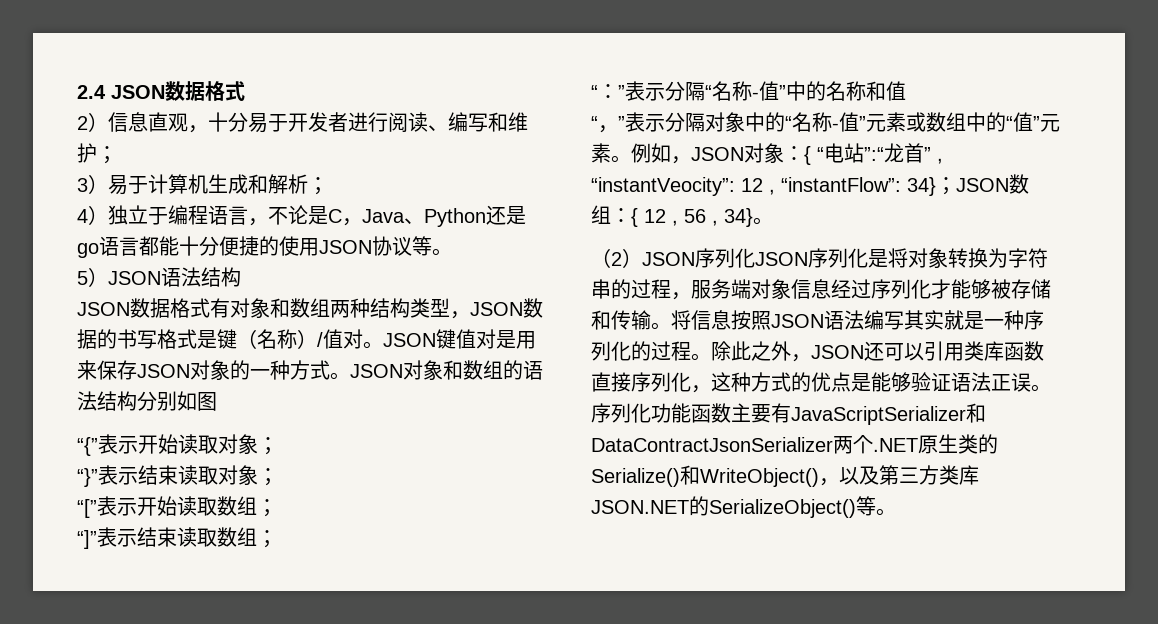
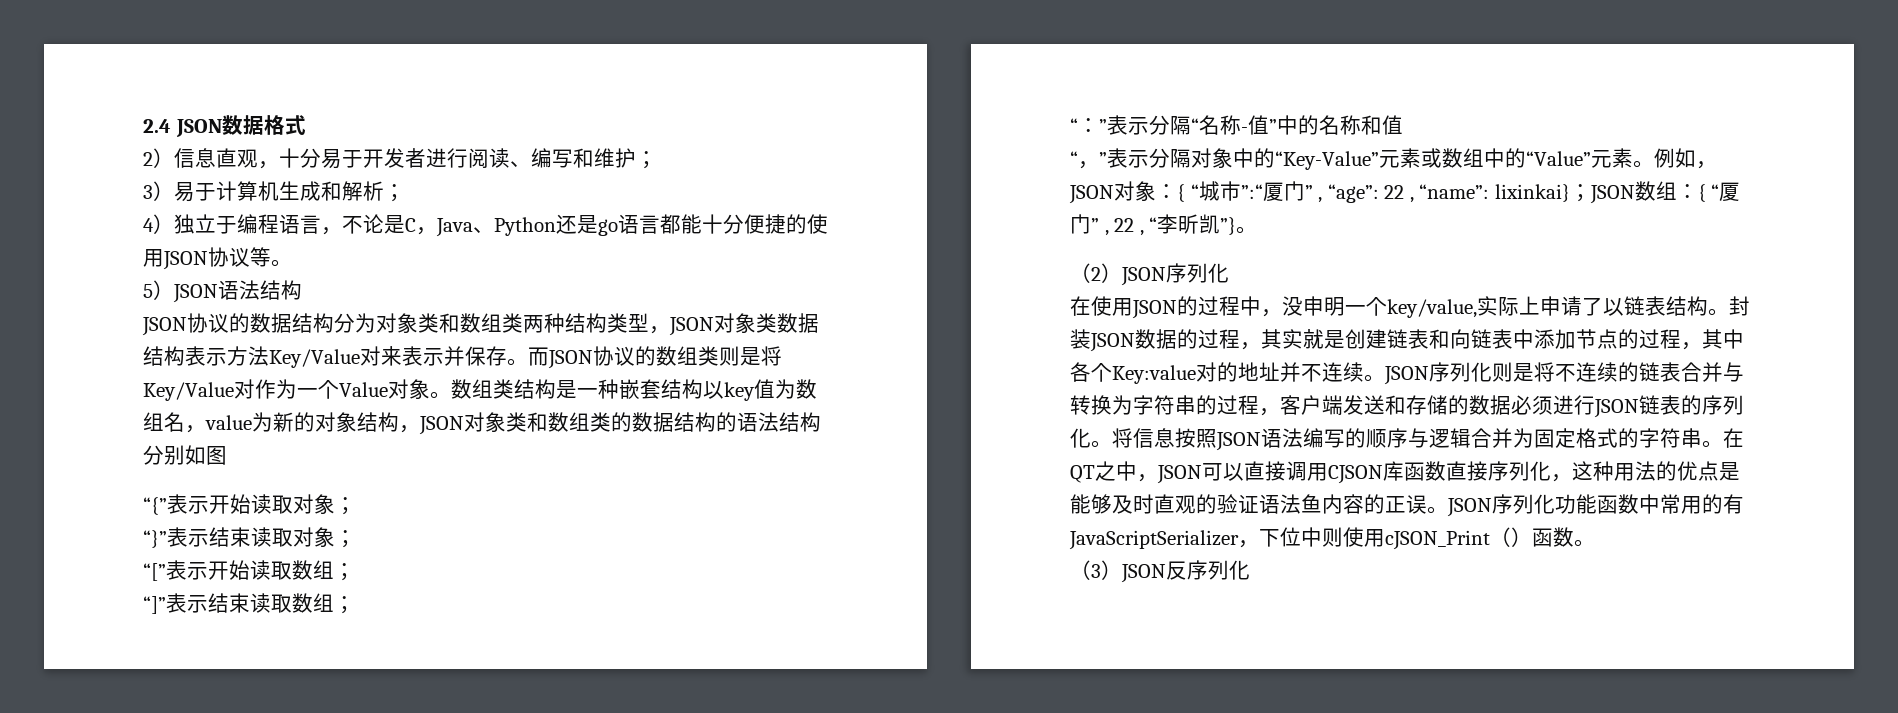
[130,298,330,318] 数据格式有对象和数组 -> [187,313,523,333] 协议的数据结构分为对象类和数组类
[523,298,543,318] [77,329,536,349] [77,360,503,380] 数据的书写格式是键（名称）/值对。JSON键值对是用来保存JSON对象的一种方式。JSON对象和数组 -> [714,313,819,333] [143,346,782,369] [143,379,817,401] [143,412,716,435] 对象类数据结构表示方法Key/Value对来表示并保存。而JSON协议的数组类则是将Key/Value对作为一个Value对象。数组类结构是一种嵌套结构以key值为数组名，value为新的对象结构，JSON对象类和数组类的数据结构
[785,112,866,132] “名称-值” -> [1275,151,1379,170] “Key-Value”
[1006,112,1040,132] “值” -> [1526,151,1591,166] “Value”
[824,143,943,164] [591,174,1029,196] [591,205,753,227] 电站”:“龙首” , “instantVeocity”: 12 , “instantFlow”: 34}；JSON数组：{ 12 , 56 , 34} -> [1198,181,1741,204] [1070,214,1237,236] 城市”:“厦门” , “age”: 22 , “name”: lixinkai}；JSON数组：{ “厦门” , 22 , “李昕凯”}
[755,248,948,268] JSON序列化是将对象 -> [1070,296,1750,319] [1070,329,1744,352] [1070,362,1744,385] // 在使用JSON的过程中，没申明一个key/value,实际上申请了以链表结构。封装JSON数据的过程，其实就是创建链表和向链表中添加节点的过程，其中各个Key:value对的地址并不连续。JSON序列化则是将不连续的链表合并与
[691,279,1051,299] [591,310,651,330] 服务端对象信息经过序列化才能够被存储和传输 -> [1280,395,1744,418] [1070,428,1091,448] 客户端发送和存储的数据必须进行JSON链表的序列化
[904,310,1044,330] [591,341,984,362] 其实就是一种序列化的过程。除此之外，JSON还可以引用类 -> [1345,428,1744,448] [1070,461,1383,484] 的顺序与逻辑合并为固定格式的字符串。在QT之中，JSON可以直接调用CJSON
[751,372,791,392] 方式 -> [1614,461,1656,481] 用法
[911,372,1051,392] [591,403,986,425] [591,434,998,454] [591,465,979,487] [591,496,896,518] 验证语法正误。序列化功能函数主要有JavaScriptSerializer和DataContractJsonSerializer两个.NET原生类的Serialize()和WriteObject()，以及第三方类库JSON.NET的SerializeObject()等。 -> [1112,494,1744,517] [1069,527,1595,550] [1070,560,1250,583] 及时直观的验证语法鱼内容的正误。JSON序列化功能函数中常用的有JavaScriptSerializer，下位中则使用cJSON_Print（）函数。 // （3）JSON反序列化

